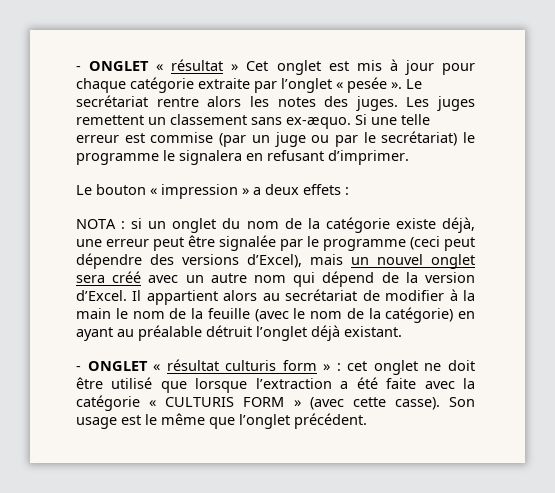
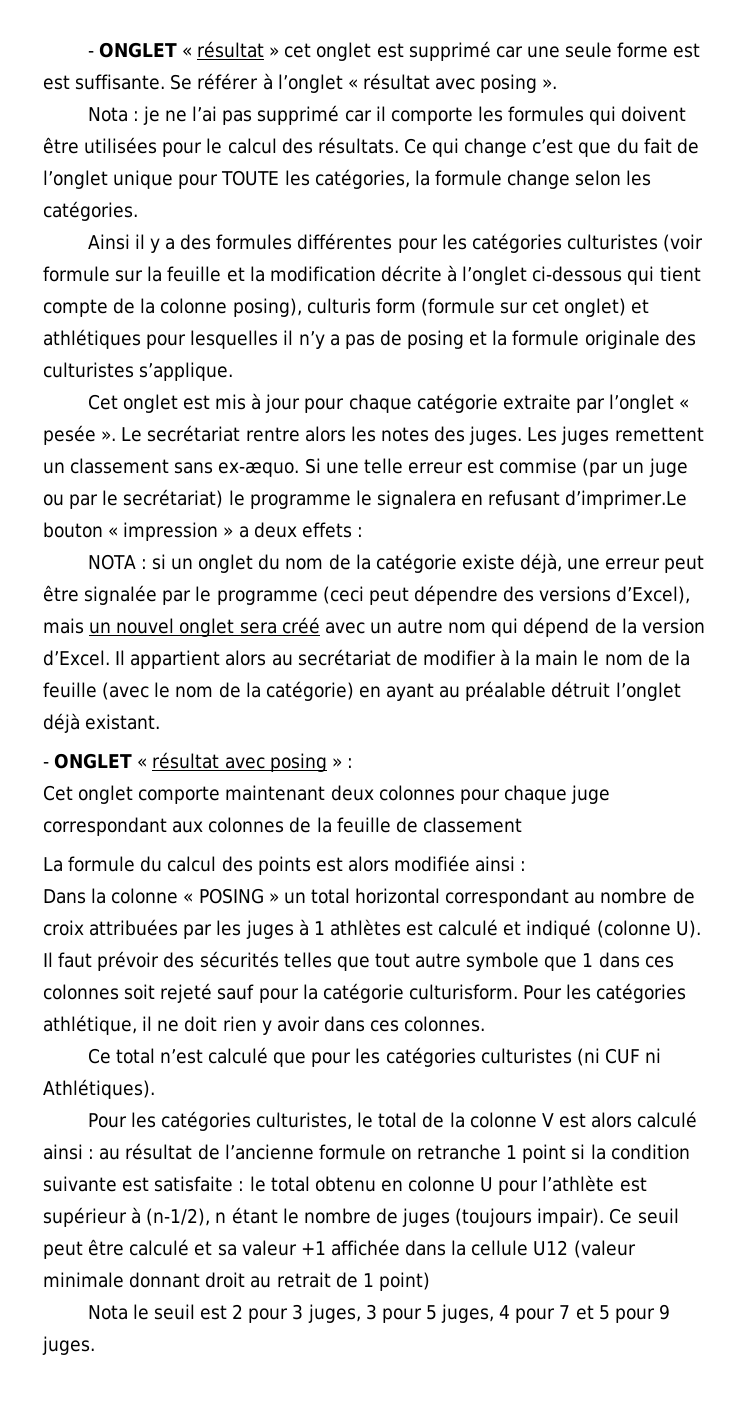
(239, 67) none -> [284,41,701,61] [43,73,558,93] [87,105,687,125] [43,137,699,157] [43,169,652,189] [43,201,138,221] [87,233,704,253] [43,265,701,285] [43,298,650,317] [43,329,696,349] [43,362,234,381] cet onglet est supprimé car une seule forme est est suffisante. Se référer à l’onglet « résultat avec posing ». // Nota : je ne l’ai pas supprimé car il comporte les formules qui doivent être utilisées pour le calcul des résultats. Ce qui change c’est que du fait de l’onglet unique pour TOUTE les catégories, la formule change selon les catégories. // Ainsi il y a des formules différentes pour les catégories culturistes (voir formule sur la feuille et la modification décrite à l’onglet ci-dessous qui tient compte de la colonne posing), culturis form (formule sur cet onglet) et athlétiques pour lesquelles il n’y a pas de posing et la formule originale des culturistes s’applique. //
[328,150,409,165] [76,185,92,195] d’imprimer. // Le -> [565,490,688,509] d’imprimer.Le
[225,360,317,371] culturis form -> [224,753,327,772] avec posing
[347,360,475,375] [76,377,476,393] [76,395,475,411] [76,413,367,429] cet onglet ne doit être utilisé que lorsque l’extraction a été faite avec la catégorie « CULTURIS FORM » (avec cette casse). Son usage est le même que l’onglet précédent. -> [43,785,611,804] [43,817,522,836] [43,855,527,875] [43,888,695,907] [43,919,701,939] [43,951,674,971] [43,983,687,1003] [43,1015,486,1035] [87,1047,662,1067] [43,1079,155,1099] [87,1111,698,1131] [43,1143,690,1163] [43,1175,647,1195] [43,1207,679,1227] [43,1239,636,1259] [43,1272,430,1291] [87,1304,670,1323] [42,1336,95,1355] // Cet onglet comporte maintenant deux colonnes pour chaque juge correspondant aux colonnes de la feuille de classement // La formule du calcul des points est alors modifiée ainsi : // Dans la colonne « POSING » un total horizontal correspondant au nombre de croix attribuées par les juges à 1 athlètes est calculé et indiqué (colonne U). Il faut prévoir des sécurités telles que tout autre symbole que 1 dans ces colonnes soit rejeté sauf pour la catégorie culturisform. Pour les catégories athlétique, il ne doit rien y avoir dans ces colonnes. // Ce total n’est calculé que pour les catégories culturistes (ni CUF ni Athlétiques). // Pour les catégories culturistes, le total de la colonne V est alors calculé ainsi : au résultat de l’ancienne formule on retranche 1 point si la condition suivante est satisfaite : le total obtenu en colonne U pour l’athlète est supérieur à (n-1/2), n étant le nombre de juges (toujours impair). Ce seuil peut être calculé et sa valeur +1 affichée dans la cellule U12 (valeur minimale donnant droit au retrait de 1 point) // Nota le seuil est 2 pour 3 juges, 3 pour 5 juges, 4 pour 7 et 5 pour 9 juges.

